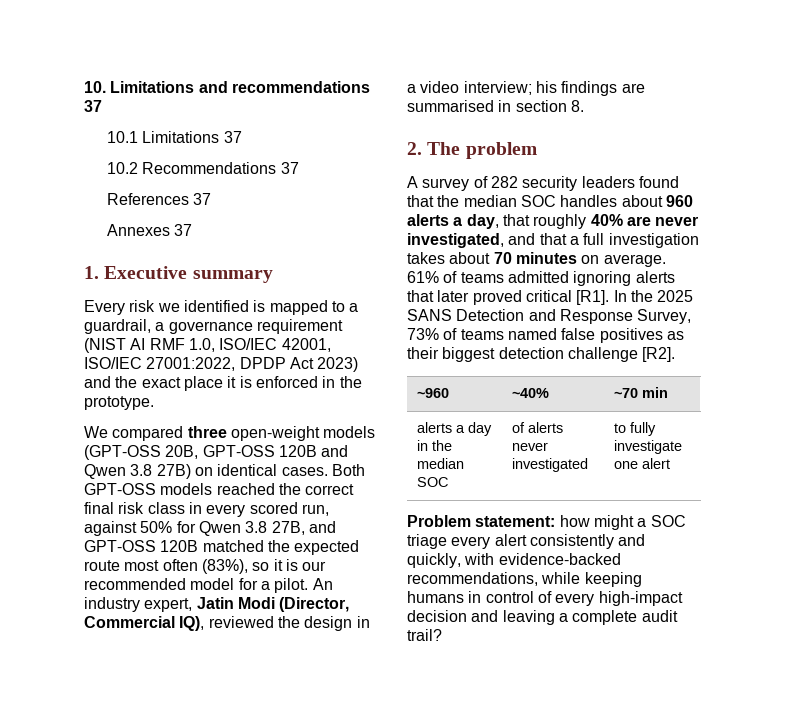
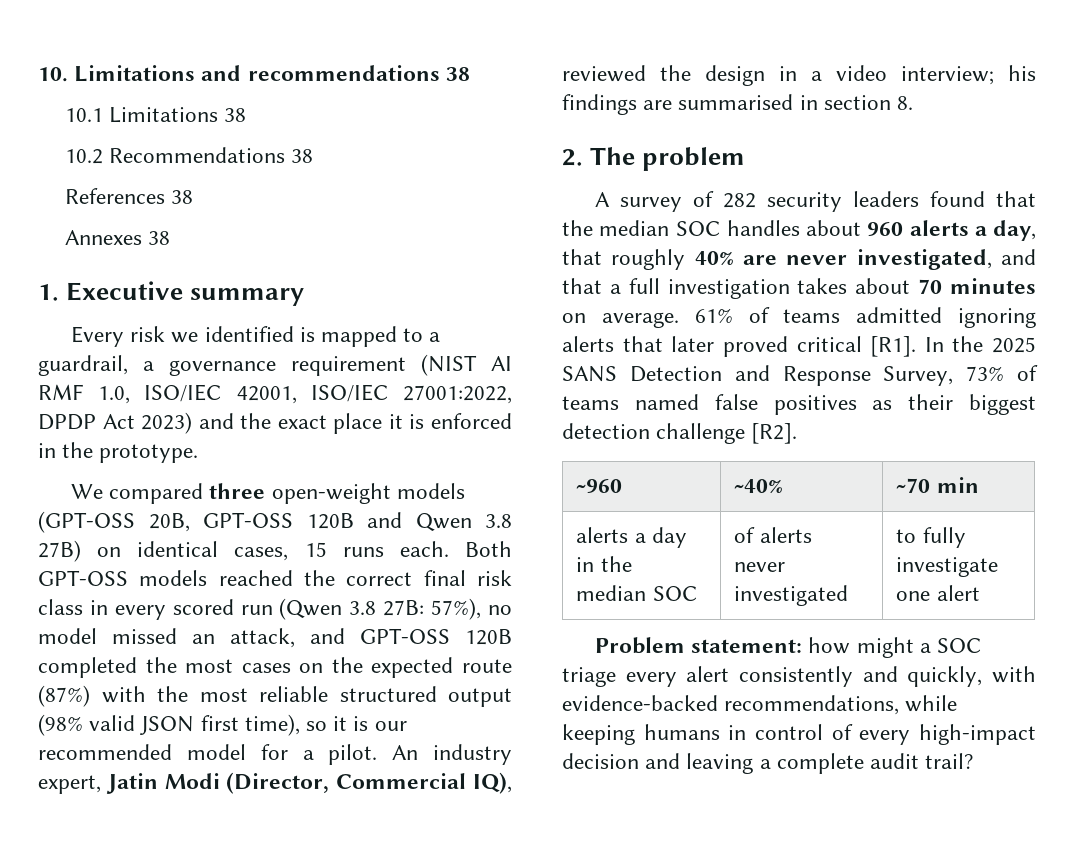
[84,100,102,112] 37 -> [445,67,470,81] 38
[223,131,242,143] 37 -> [224,108,247,122] 38
[280,162,299,174] 37 -> [291,149,314,163] 38
[193,193,212,205] 37 -> [170,190,193,204] 38
[174,224,193,236] 37 -> [147,231,170,245] 38
[281,467,328,476] cases. -> [234,541,449,561] cases, 15 runs each.
[301,504,329,516] [84,521,336,536] [84,540,360,555] [84,559,248,574] run, against 50% for Qwen 3.8 27B, and GPT-OSS 120B matched the expected route most often (83%), -> [240,598,512,620] [38,628,512,648] [38,657,512,678] [38,685,512,707] [38,714,300,736] run (Qwen 3.8 27B: 57%), no model missed an attack, and GPT-OSS 120B completed the most cases on the expected route (87%) with the most reliable structured output (98% valid JSON first time),

